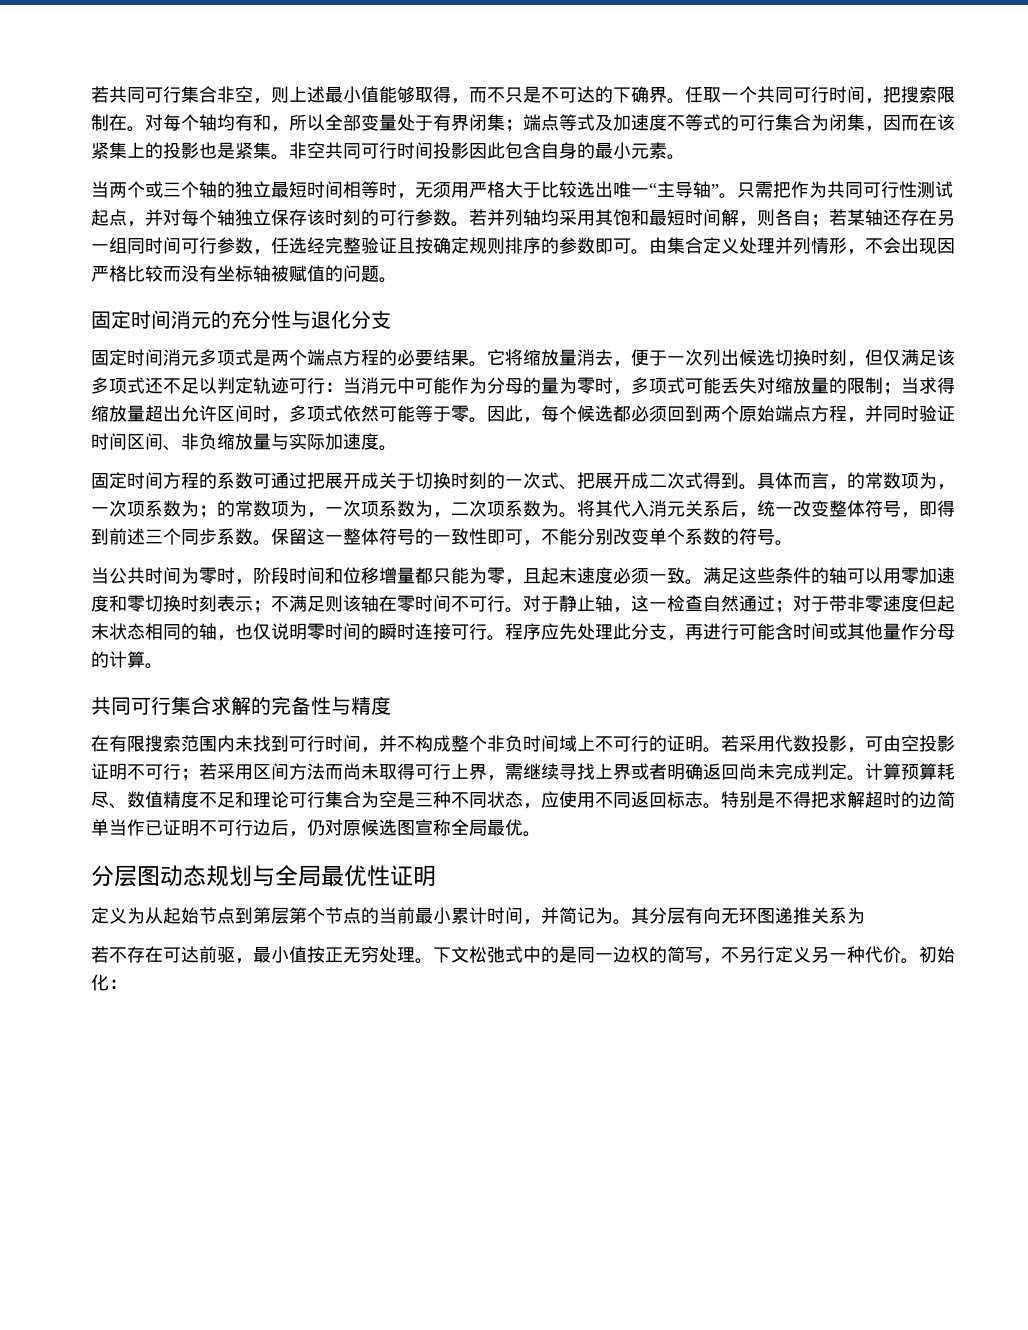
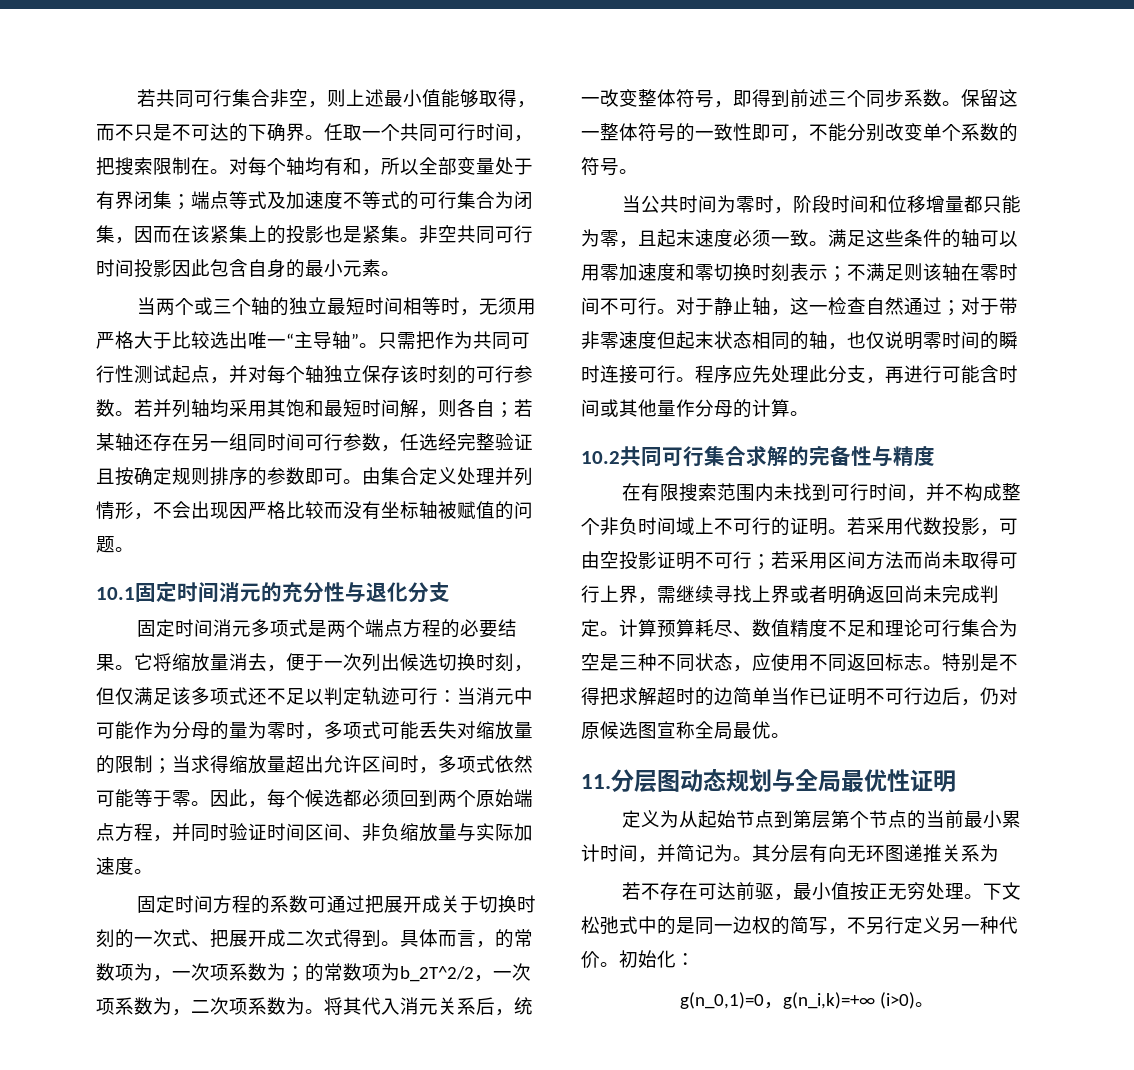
(397, 280) none -> [96,587,135,600] 10.1
(307, 508) none -> [400,966,474,982] b_2T^2/2
(163, 666) none -> [581,451,620,464] 10.2
(541, 834) none -> [581,774,611,789] 11.
(127, 984) none -> [679,992,934,1009] // g(n_0,1)=0，g(n_i,k)=+∞ (i>0)。

